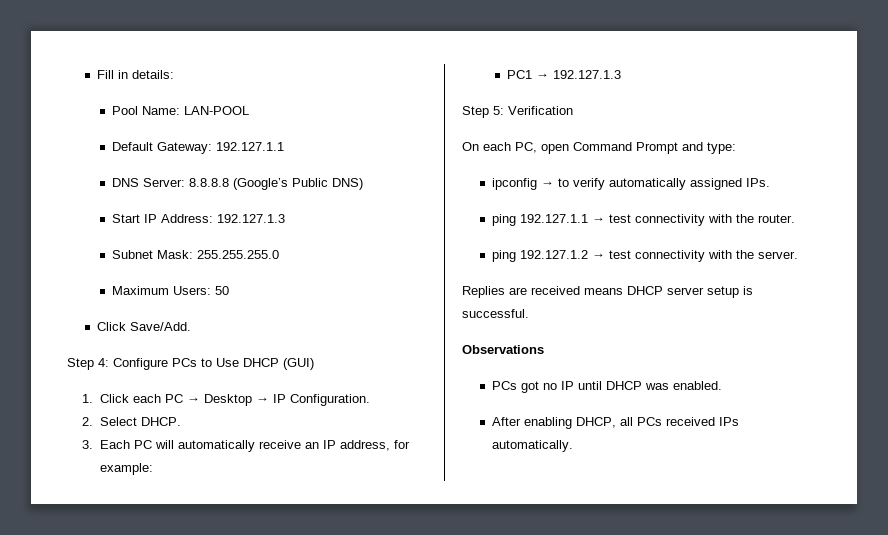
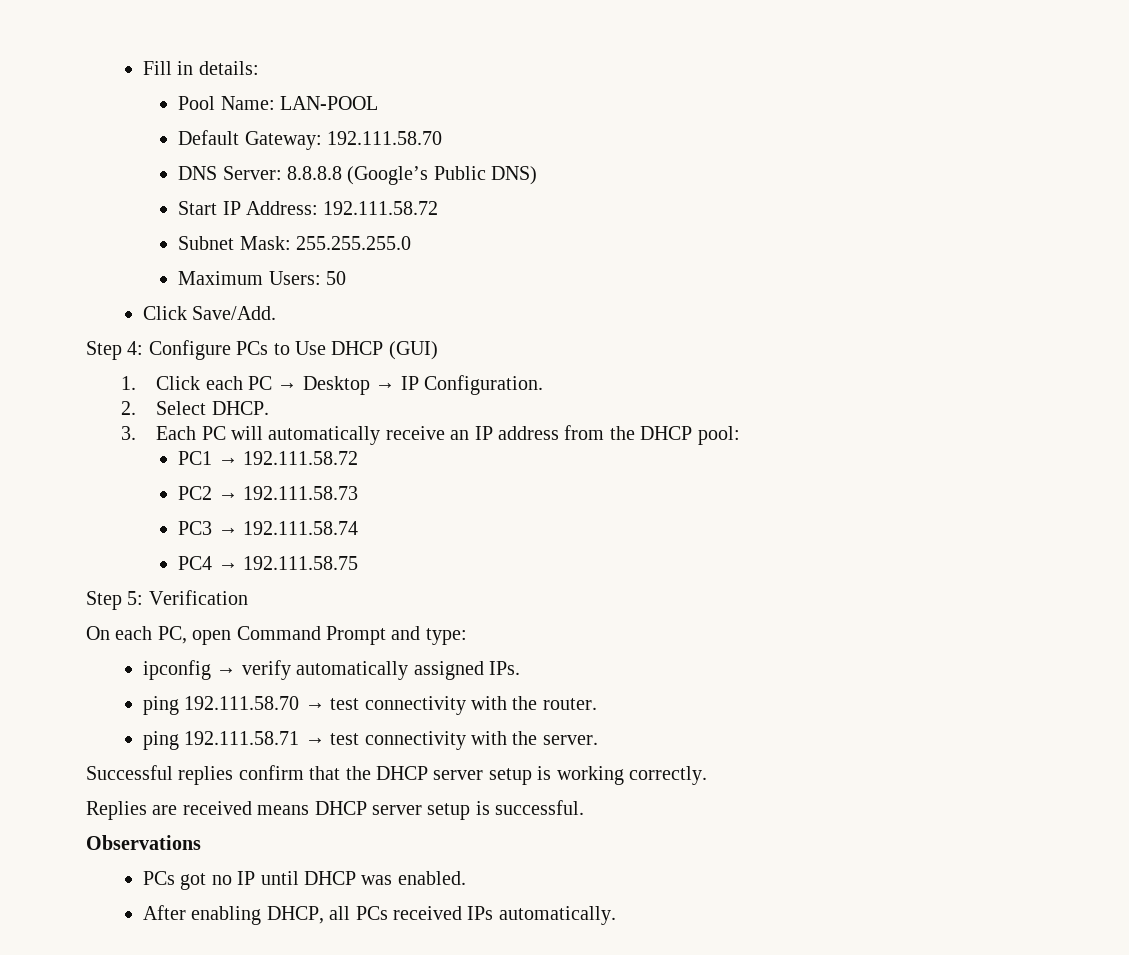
[216,142,285,151] 192.127.1.1 -> [326,131,442,145] 192.111.58.70
[217,214,286,223] 192.127.1.3 -> [323,201,439,215] 192.111.58.72
[339,440,410,451] [99,463,153,475] [507,70,622,79] address, for example: // PC1 → 192.127.1.3 -> [497,425,740,445] [178,451,358,465] [178,486,358,500] [178,521,358,535] [178,556,358,570] address from the DHCP pool: // PC1 → 192.111.58.72 // PC2 → 192.111.58.73 // PC3 → 192.111.58.74 // PC4 → 192.111.58.75
[557,178,569,187] to -> (237, 671) none
[519,214,588,223] 192.127.1.1 -> [184,696,300,710] 192.111.58.70
[519,250,588,259] 192.127.1.2 -> [184,731,300,745] 192.111.58.71
(798, 255) none -> [86,765,707,785] // Successful replies confirm that the DHCP server setup is working correctly.

